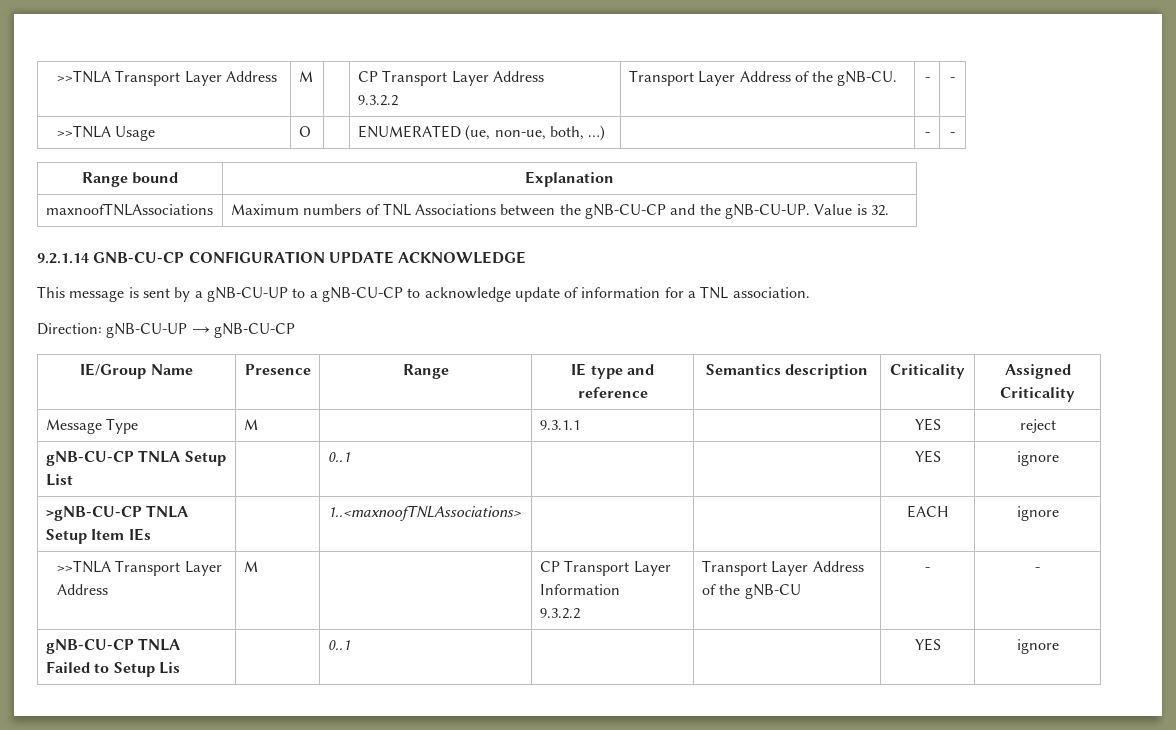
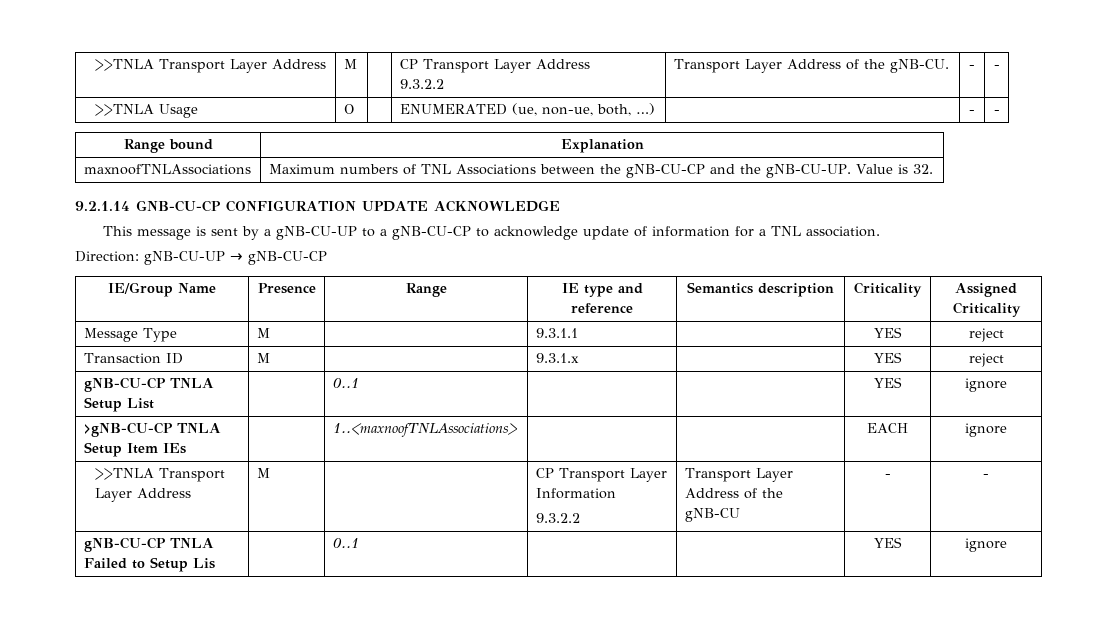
(1056, 426) none -> [83,353,183,364] [256,353,270,363] [535,353,579,363] [874,352,902,363] [968,353,1004,367] // Transaction ID | M | | 9.3.1.x | | YES | reject

